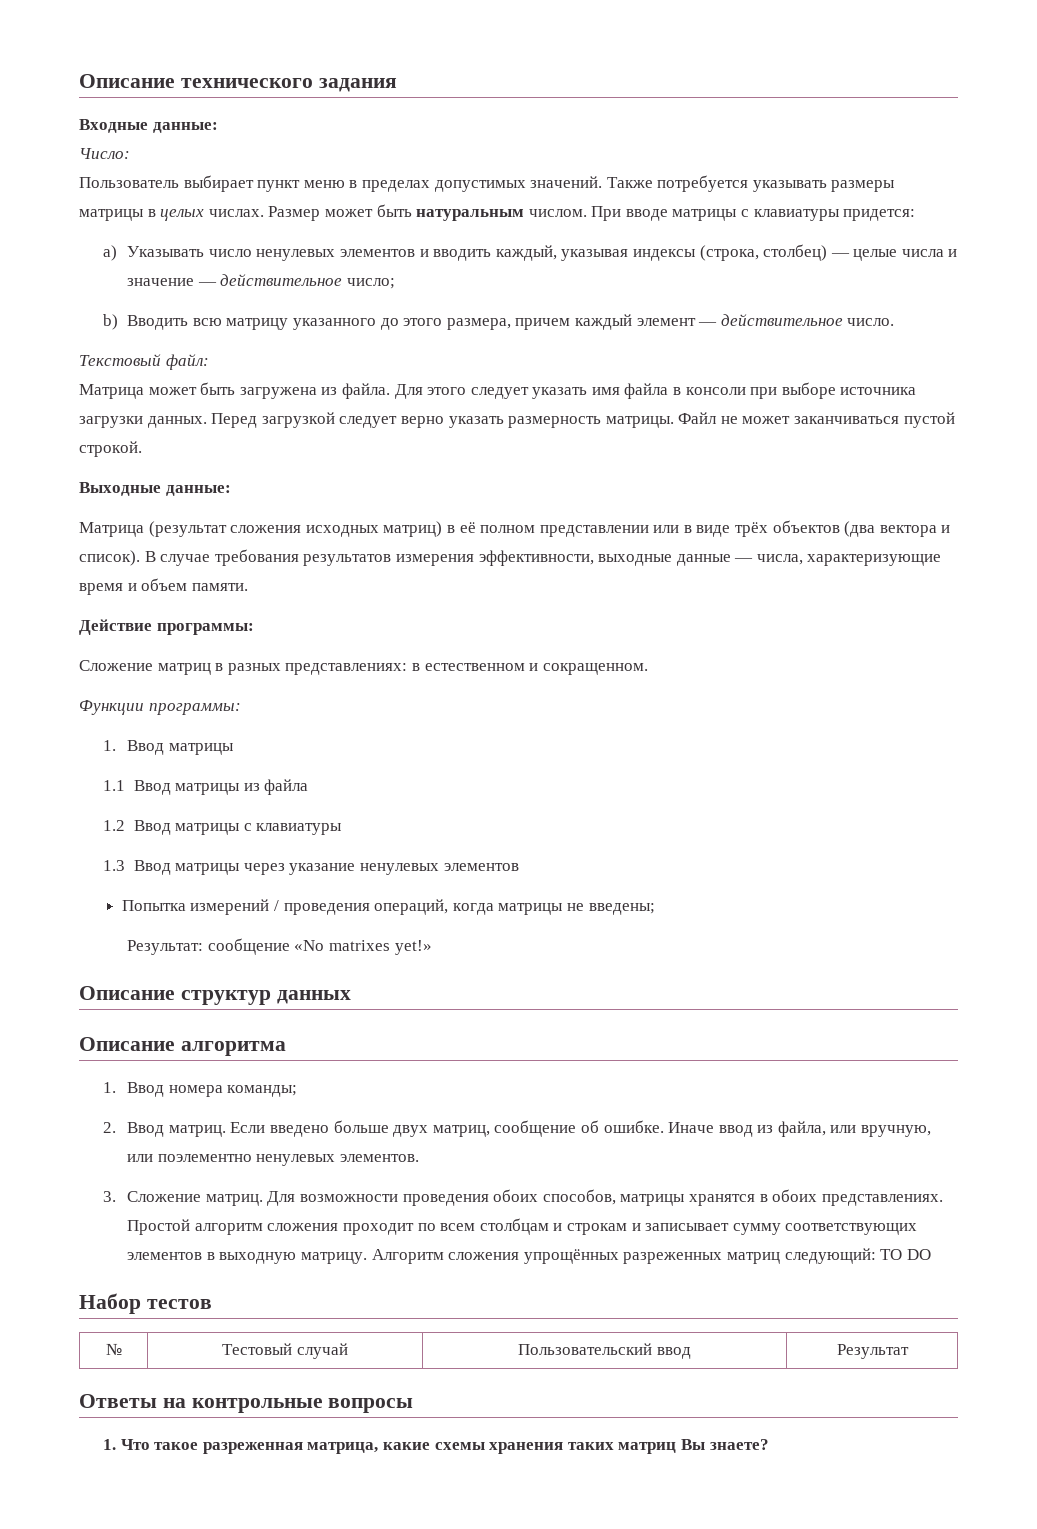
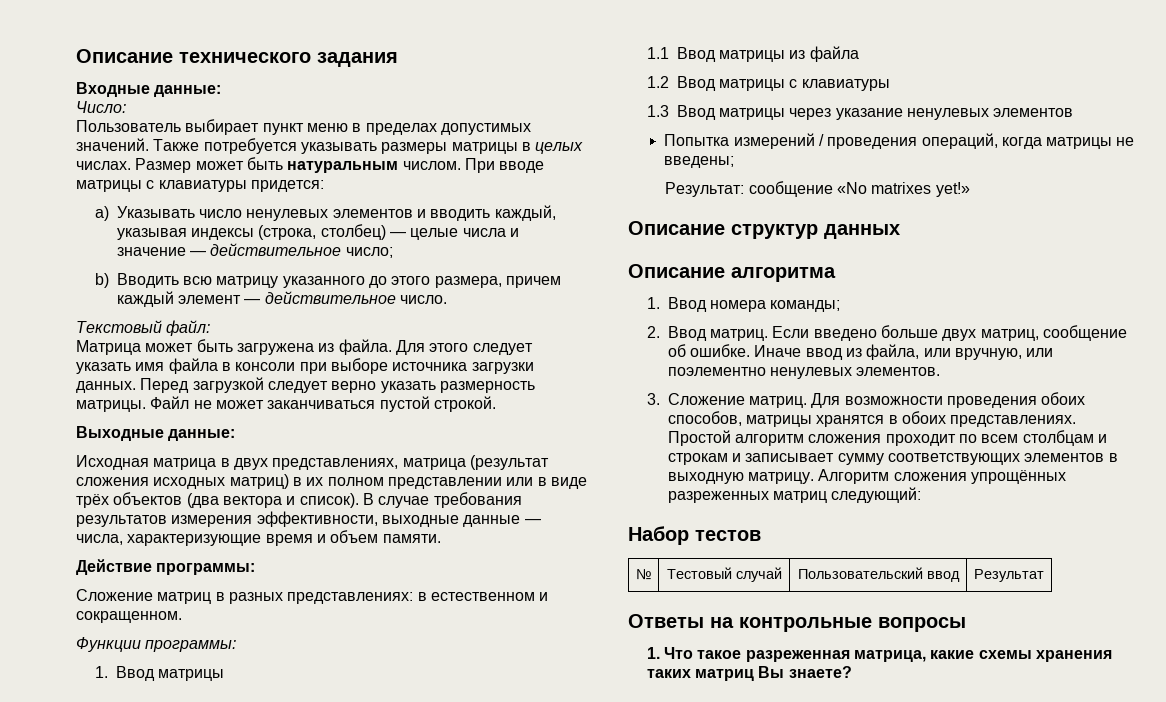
[79,522,144,537] Матрица -> [76,455,466,470] Исходная матрица в двух представлениях, матрица
[459,522,476,533] её -> [306,477,324,486] их
[880,1249,931,1260] TO DO -> (922, 495) none

